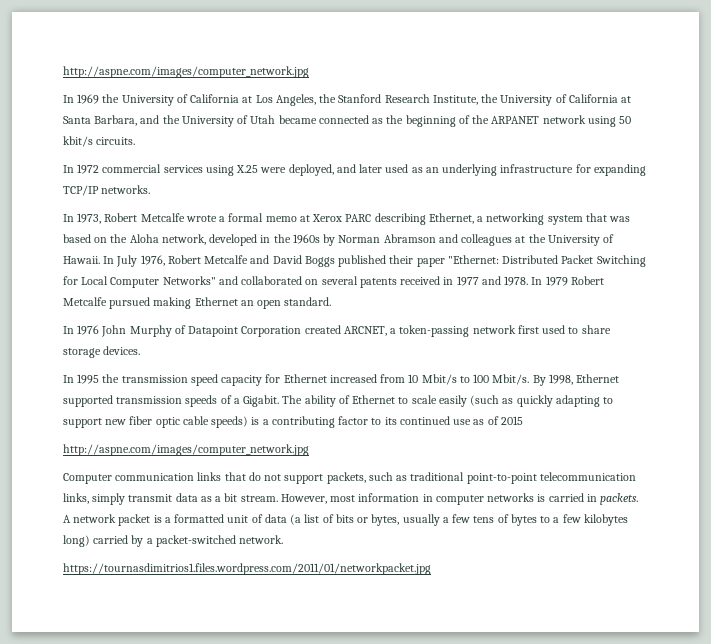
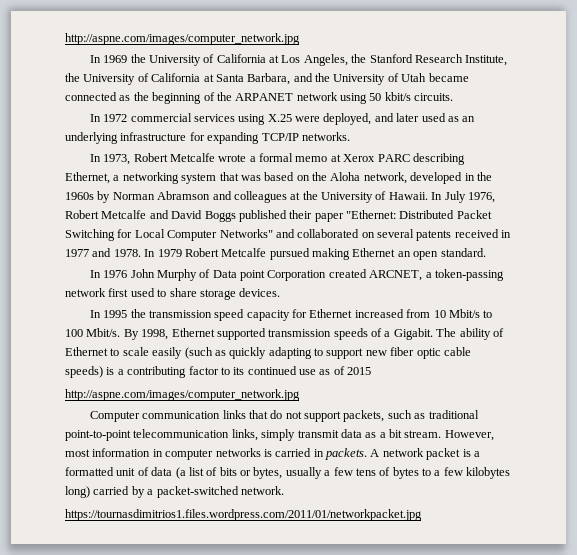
[188,326,239,337] Datapoint -> [212,270,266,281] Data point

